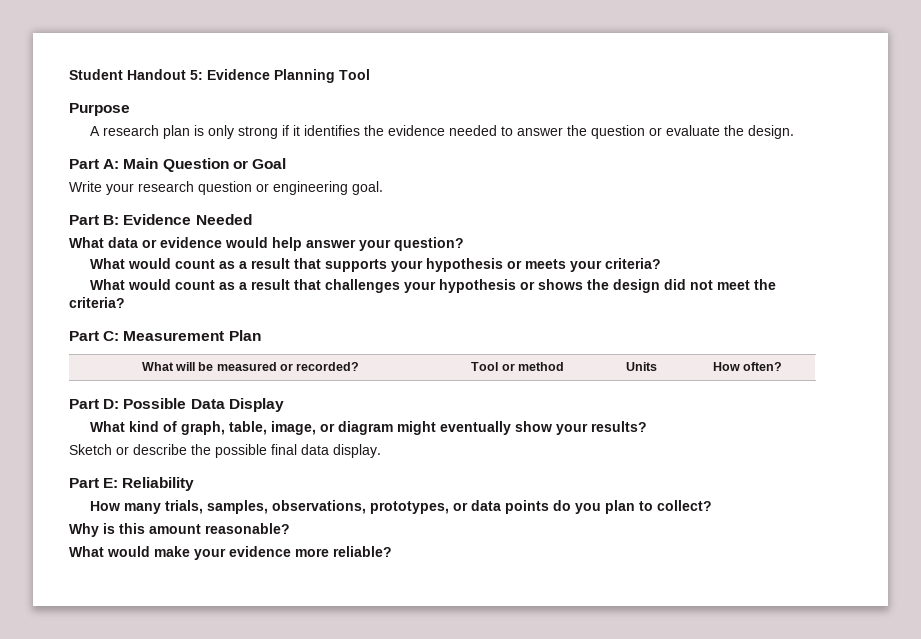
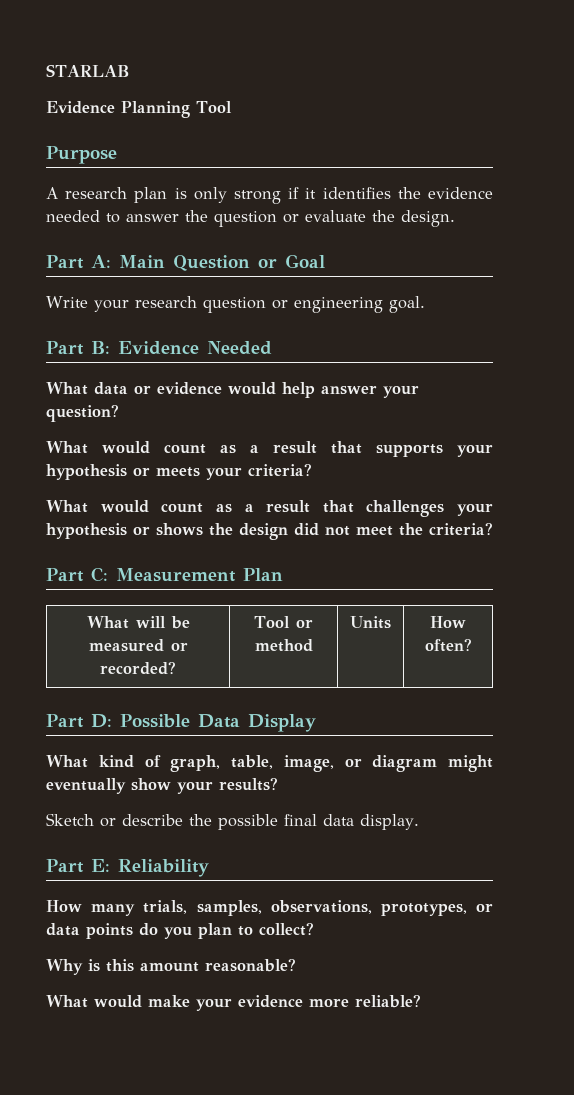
[69,69,203,80] Student Handout 5: -> [46,64,130,77] STARLAB //

